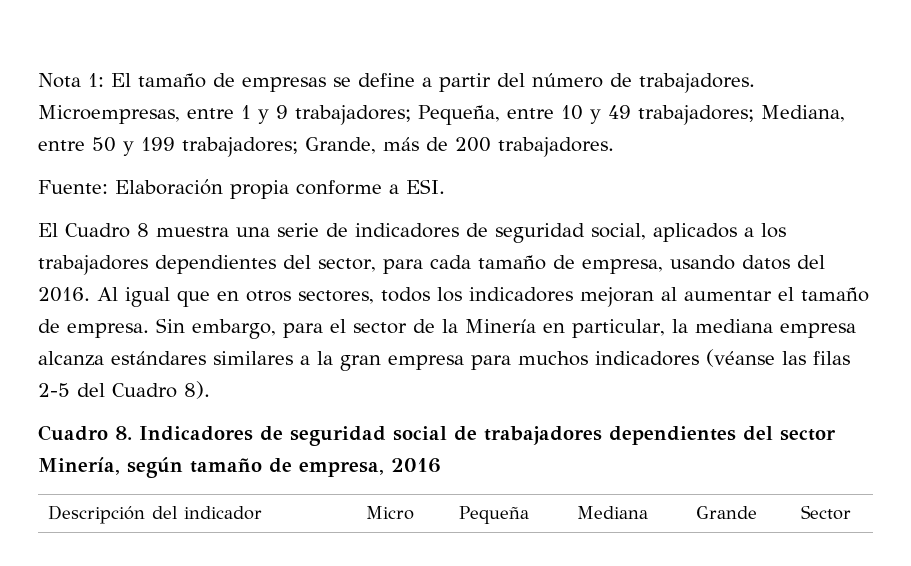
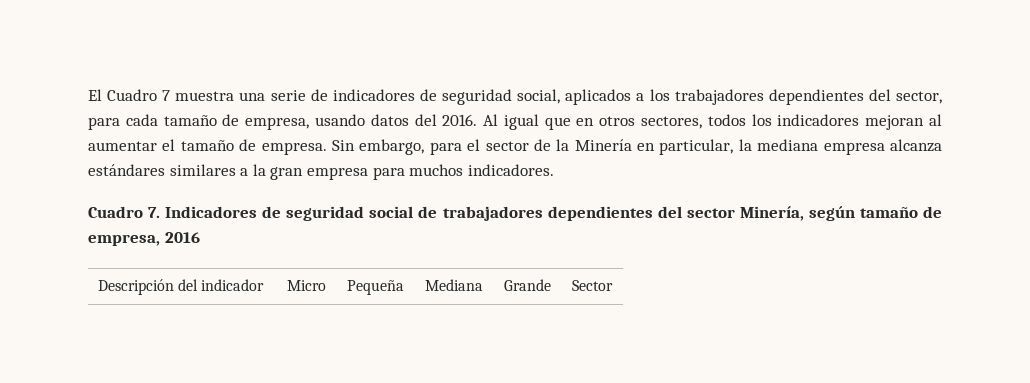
[38,73,755,93] [38,105,845,125] [38,137,614,157] [38,179,445,199] Nota 1: El tamaño de empresas se define a partir del número de trabajadores. Microempresas, entre 1 y 9 trabajadores; Pequeña, entre 10 y 49 trabajadores; Mediana, entre 50 y 199 trabajadores; Grande, más de 200 trabajadores. // Fuente: Elaboración propia conforme a ESI. // -> (88, 95) none
[137,223,149,237] 8 -> [162,90,171,101] 7
[595,349,850,367] [38,381,210,399] [38,425,132,441] indicadores (véanse las filas 2-5 del Cuadro 8). // Cuadro 8. -> [467,164,554,176] [88,206,161,218] indicadores. // Cuadro 7.

